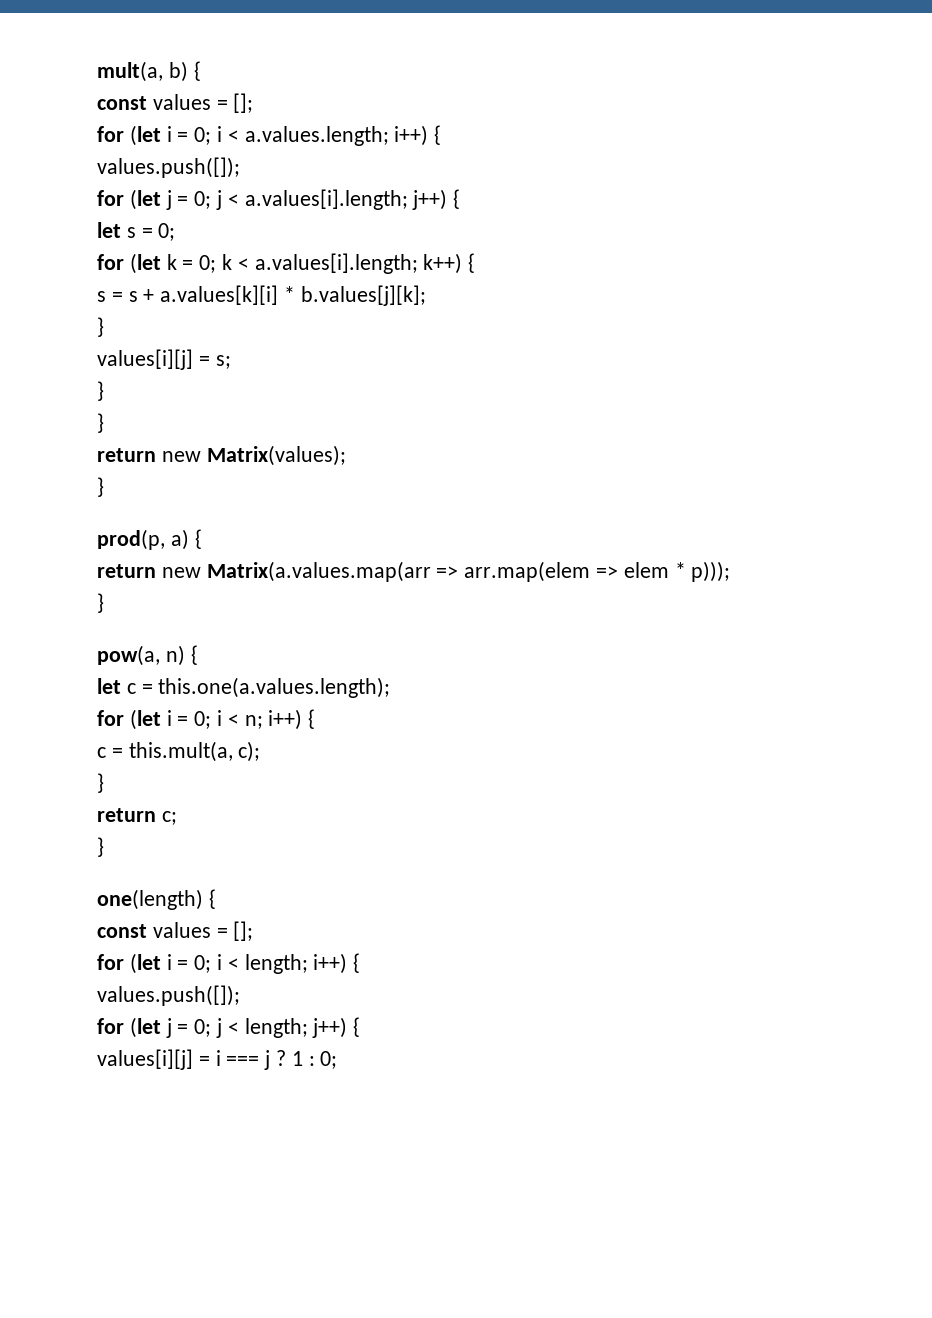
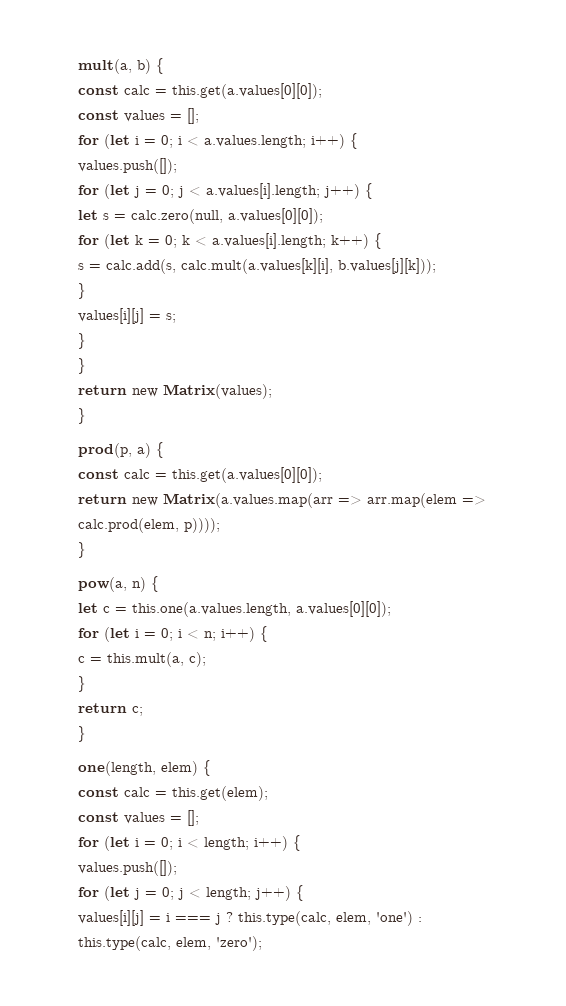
(201, 71) none -> [78,83,322,99] // const calc = this.get(a.values[0][0]);
[158,223,176,241] 0; -> [131,208,323,224] calc.zero(null, a.values[0][0]);
[128,285,426,306] s + a.values[k][i] * b.values[j][k]; -> [106,258,436,274] calc.add(s, calc.mult(a.values[k][i], b.values[j][k]));
(202, 539) none -> [78,467,322,483] // const calc = this.get(a.values[0][0]);
[623,561,731,582] elem * p))); -> [78,518,220,533] calc.prod(elem, p))));
[158,677,391,698] this.one(a.values.length); -> [132,601,391,617] this.one(a.values.length, a.values[0][0]);
[97,889,216,910] one(length) { -> [78,760,211,776] [78,786,268,801] one(length, elem) { // const calc = this.get(elem);
[291,1051,338,1069] 1 : 0; -> [238,911,422,926] [78,936,262,951] this.type(calc, elem, 'one') : this.type(calc, elem, 'zero');

